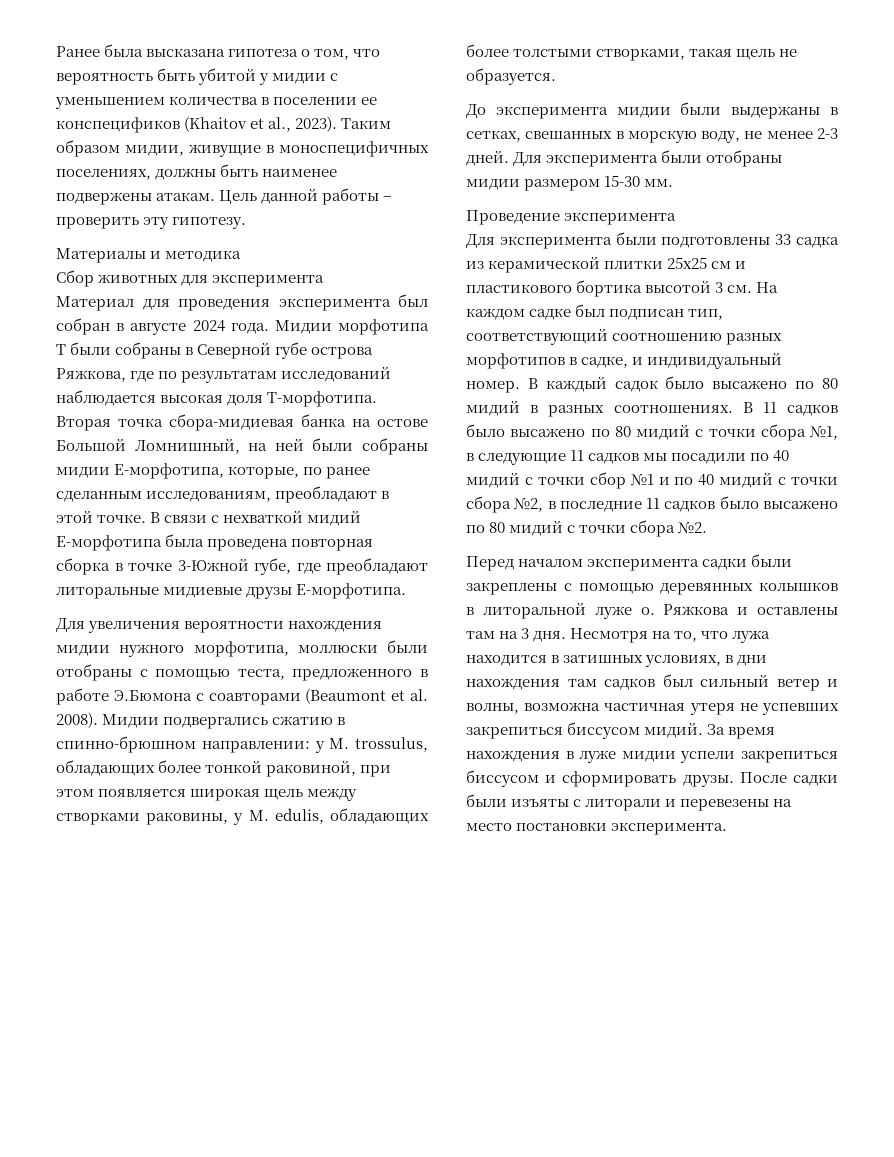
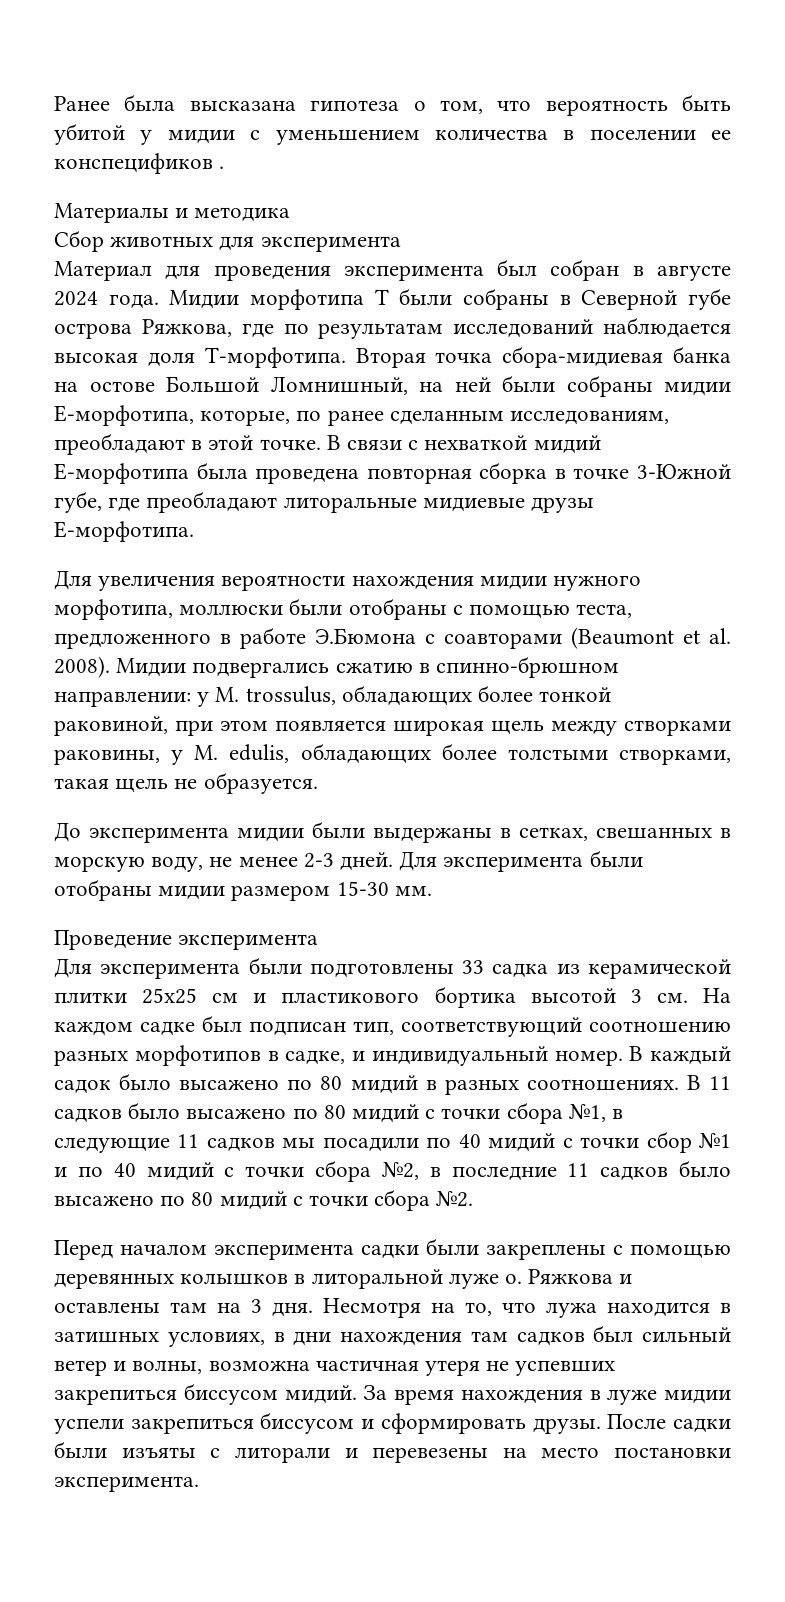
[184,116,392,132] [56,140,429,157] [56,164,338,180] [56,188,392,205] [56,217,247,229] (Khaitov et al., 2023). Таким образом мидии, живущие в моноспецифичных поселениях, должны быть наименее подвержены атакам. Цель данной работы – проверить эту гипотезу. -> [219,166,225,169] .

